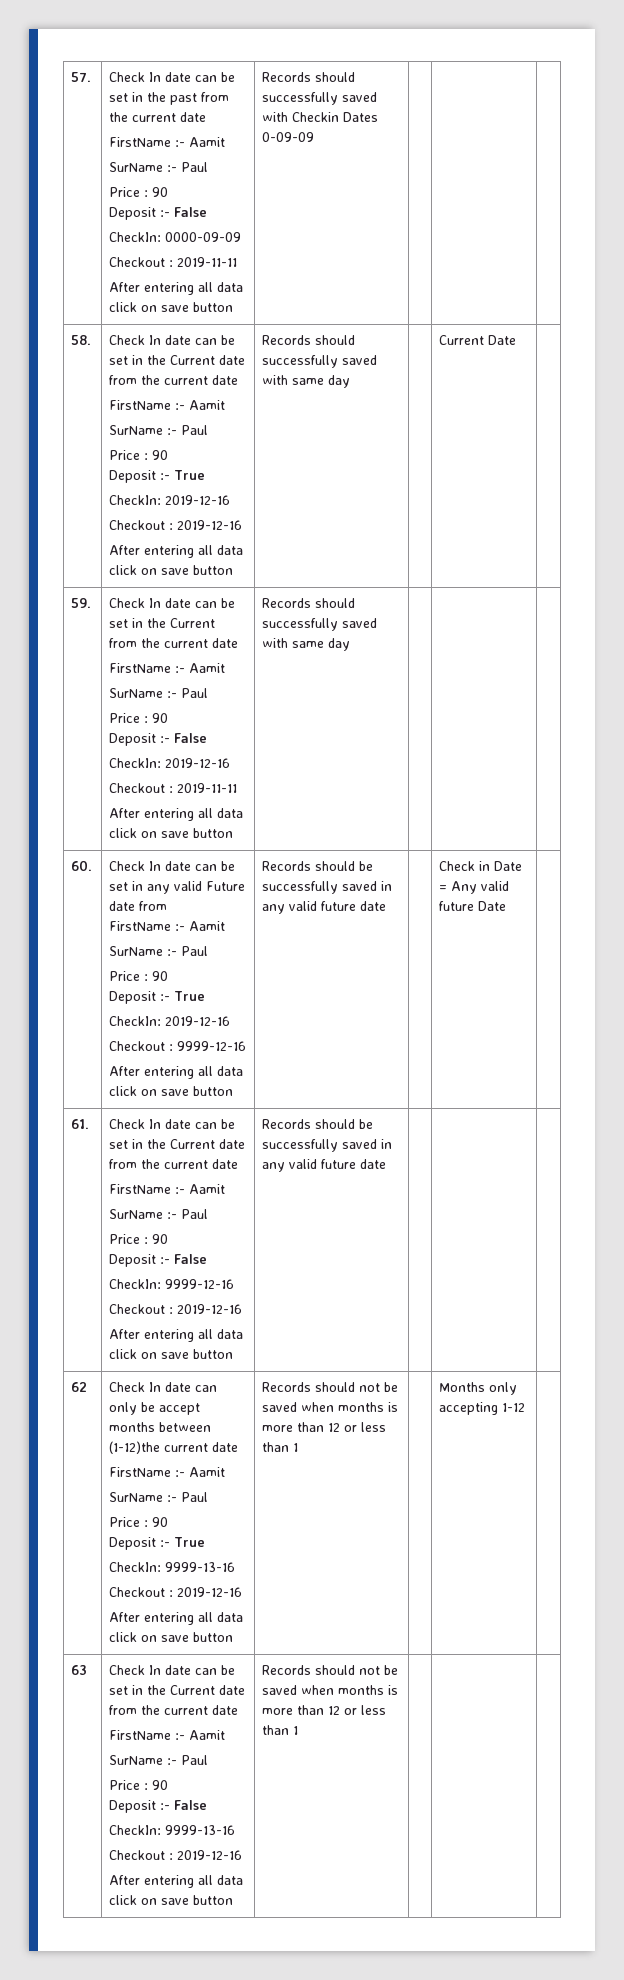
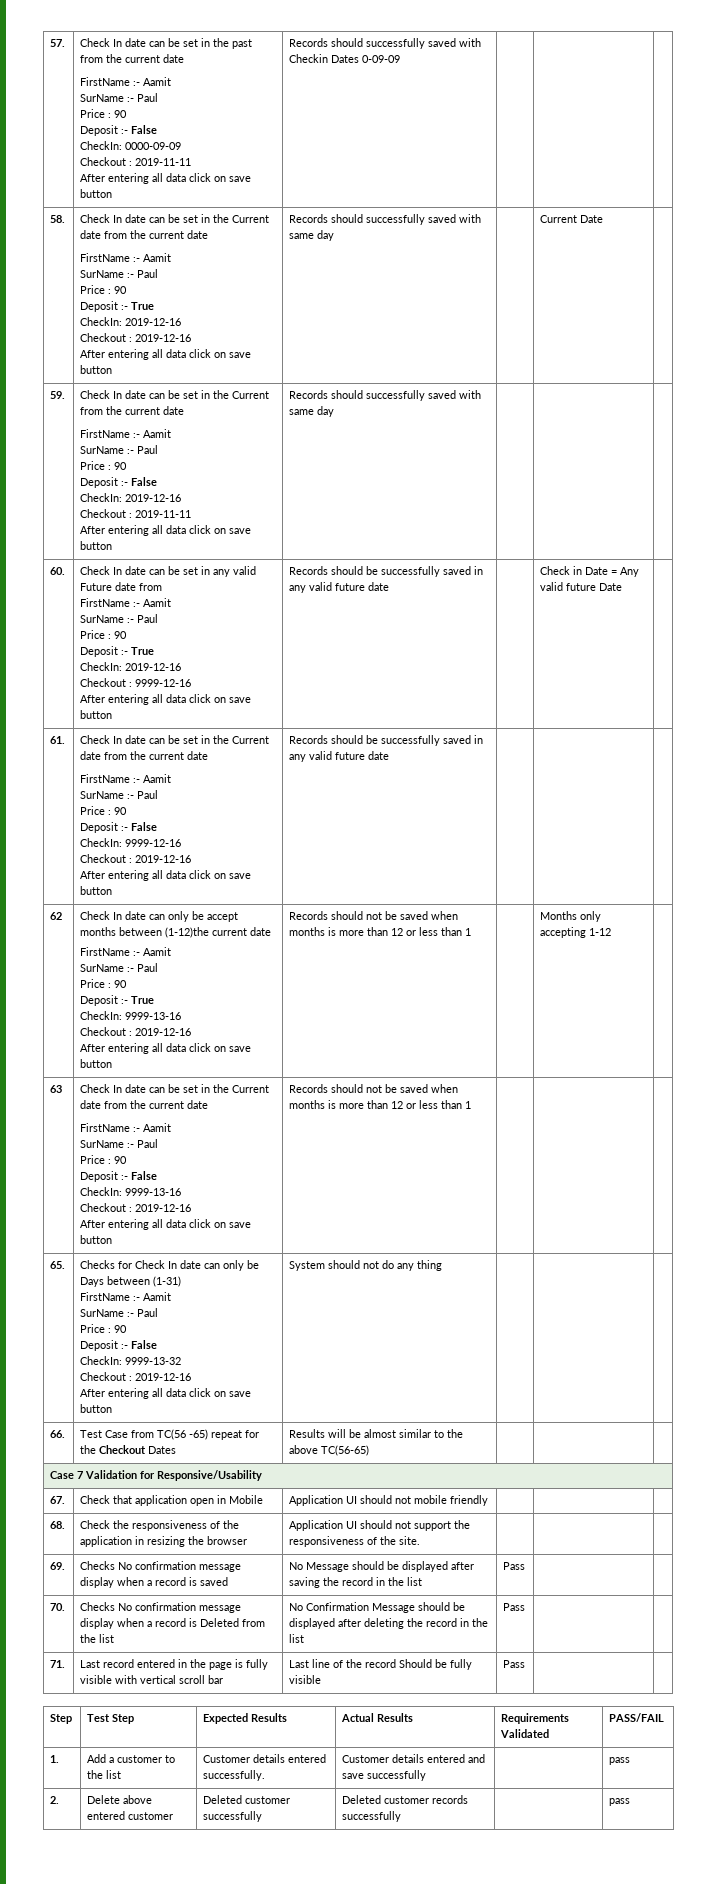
(299, 1730) none -> [50,1261,66,1269] [80,1260,260,1271] [80,1276,182,1287] [80,1292,172,1301] [80,1308,159,1317] [80,1324,128,1333] [80,1340,158,1351] [80,1356,182,1365] [80,1372,192,1381] [80,1388,252,1399] [80,1404,113,1413] [289,1260,443,1271] [50,1430,66,1438] [80,1429,260,1440] [80,1445,177,1454] [289,1429,464,1438] [289,1445,370,1456] [50,1470,263,1481] [50,1496,66,1504] [80,1495,264,1506] [289,1495,489,1506] [50,1521,66,1529] [80,1520,240,1531] [80,1536,248,1547] [289,1520,471,1531] [289,1536,421,1547] [50,1562,66,1570] [80,1561,242,1572] [80,1577,229,1588] [289,1561,475,1572] [289,1577,423,1588] [503,1562,526,1570] [50,1603,66,1611] [80,1602,242,1613] [80,1618,266,1629] [80,1634,115,1643] [289,1602,466,1613] [289,1618,489,1629] [289,1634,305,1643] [503,1603,526,1611] [50,1660,66,1668] [80,1659,269,1670] [80,1675,224,1684] [289,1659,473,1670] [289,1675,322,1684] [503,1660,526,1668] [50,1714,73,1724] [87,1714,135,1724] [203,1713,288,1724] [341,1713,414,1722] [501,1713,570,1724] [500,1729,550,1738] [609,1713,665,1722] [50,1755,60,1763] [87,1754,176,1763] [87,1770,122,1779] [203,1754,327,1763] [203,1770,266,1781] [342,1754,486,1763] [342,1770,427,1781] [609,1757,631,1765] [50,1796,60,1804] [87,1795,153,1804] [87,1811,174,1820] [203,1795,291,1804] [203,1811,263,1822] [342,1795,469,1804] [342,1811,402,1822] [609,1798,631,1806] // 65. | Checks for Check In date can only be Days between (1-31) // FirstName :- Aamit // SurName :- Paul // Price : 90 // Deposit :- False // CheckIn: 9999-13-32 // Checkout : 2019-12-16 // After entering all data click on save button | System should not do any thing | | | // 66. | Test Case from TC(56 -65) repeat for the Checkout Dates | Results will be almost similar to the above TC(56-65) | | | // Case 7 Validation for Responsive/Usability // 67. | Check that application open in Mobile | Application UI should not mobile friendly | | | // 68. | Check the responsiveness of the application in resizing the browser | Application UI should not support the responsiveness of the site. | | | // 69. | Checks No confirmation message display when a record is saved | No Message should be displayed after saving the record in the list | Pass | | // 70. | Checks No confirmation message display when a record is Deleted from the list | No Confirmation Message should be displayed after deleting the record in the list | Pass | | // 71. | Last record entered in the page is fully visible with vertical scroll bar | Last line of the record Should be fully visible | Pass | | // Step | Test Step | Expected Results | Actual Results | Requirements Validated | PASS/FAIL // 1. | Add a customer to the list | Customer details entered successfully. | Customer details entered and save successfully | | pass // 2. | Delete above entered customer | Deleted customer successfully | Deleted customer records successfully | | pass

